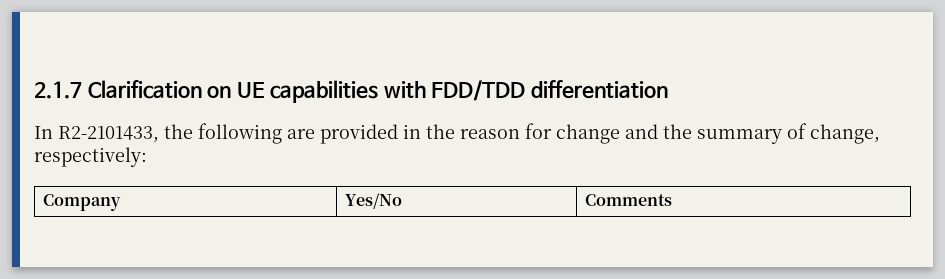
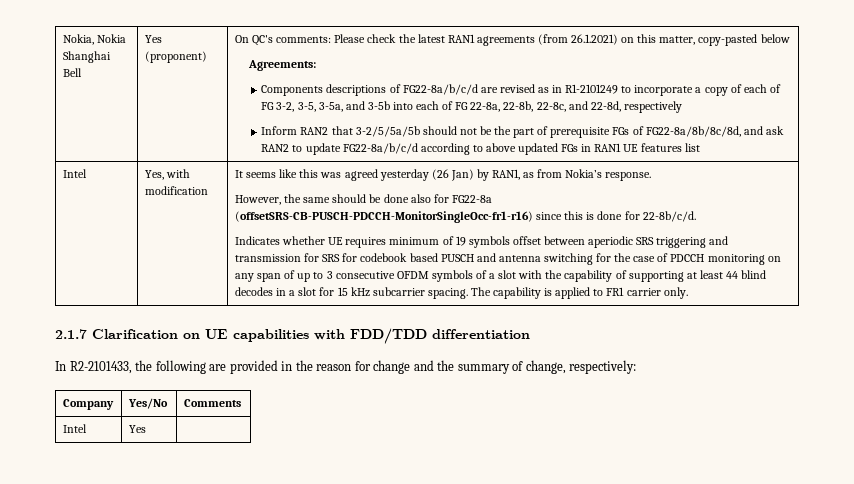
(34, 90) none -> [62,34,127,45] [62,51,111,63] [62,68,82,77] [144,35,162,43] [144,51,207,63] [234,34,790,46] [247,60,316,71] [261,84,781,96] [261,101,682,113] [261,126,784,138] [261,143,700,155] [62,169,87,178] [144,169,191,180] [144,186,208,195] [234,169,652,181] [234,194,492,205] [234,211,696,223] [234,236,729,248] [234,253,781,265] [234,270,767,282] [234,287,688,299] Nokia, Nokia Shanghai Bell | Yes (proponent) | On QC's comments: Please check the latest RAN1 agreements (from 26.1.2021) on this matter, copy-pasted below // Agreements: // Components descriptions of FG22-8a/b/c/d are revised as in R1-2101249 to incorporate a copy of each of FG 3-2, 3-5, 3-5a, and 3-5b into each of FG 22-8a, 22-8b, 22-8c, and 22-8d, respectively // Inform RAN2 that 3-2/5/5a/5b should not be the part of prerequisite FGs of FG22-8a/8b/8c/8d, and ask RAN2 to update FG22-8a/b/c/d according to above updated FGs in RAN1 UE features list // Intel | Yes, with modification | It seems like this was agreed yesterday (26 Jan) by RAN1, as from Nokia’s response. // However, the same should be done also for FG22-8a (offsetSRS-CB-PUSCH-PDCCH-MonitorSingleOcc-fr1-r16) since this is done for 22-8b/c/d. // Indicates whether UE requires minimum of 19 symbols offset between aperiodic SRS triggering and transmission for SRS for codebook based PUSCH and antenna switching for the case of PDCCH monitoring on any span of up to 3 consecutive OFDM symbols of a slot with the capability of supporting at least 44 blind decodes in a slot for 15 kHz subcarrier spacing. The capability is applied to FR1 carrier only. //
(673, 200) none -> [62,424,87,433] [128,425,146,433] // Intel | Yes |

